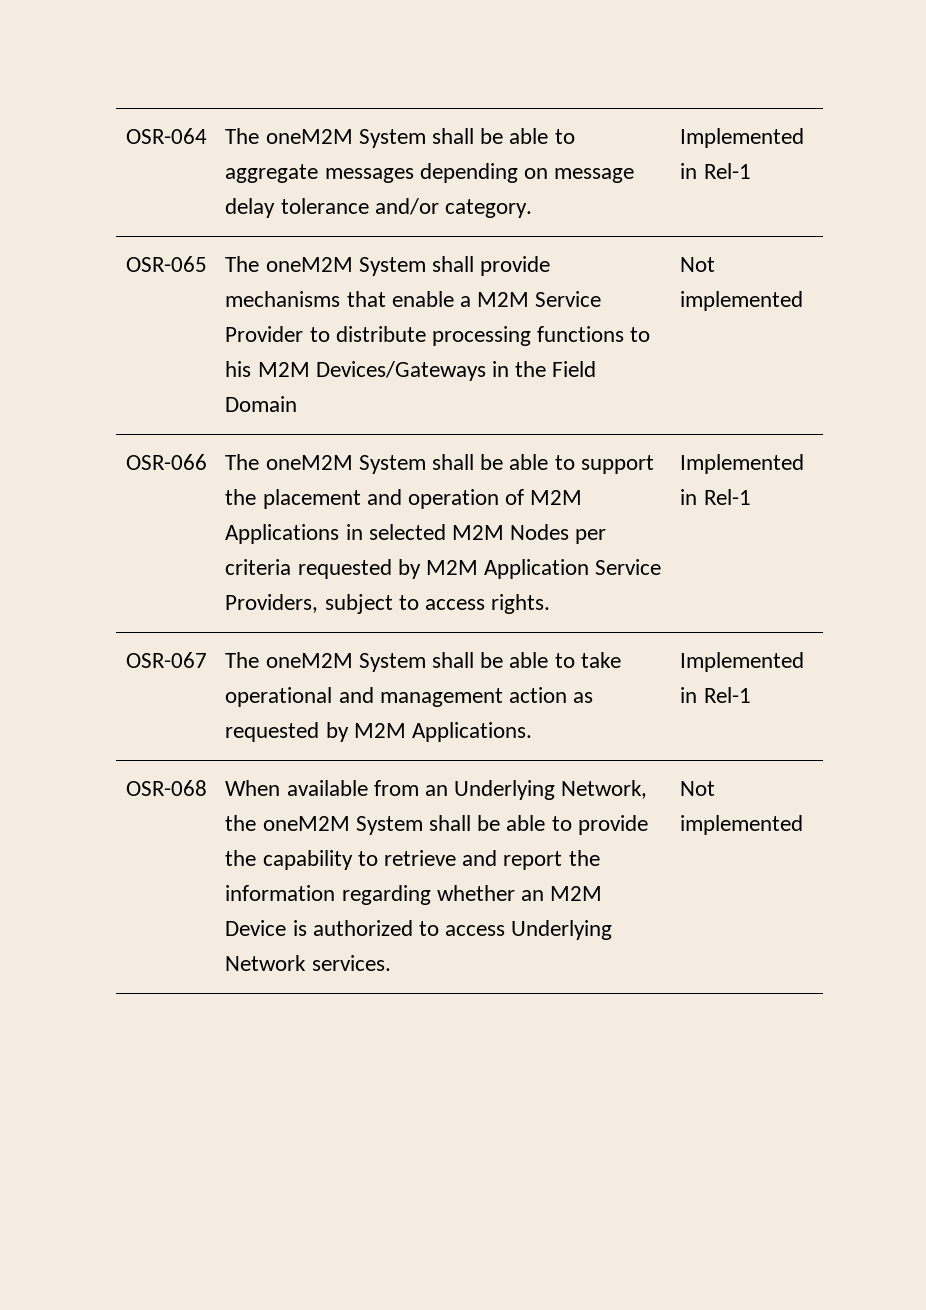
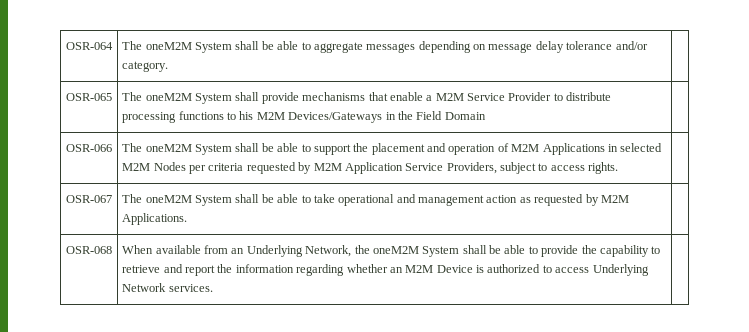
[680,128,805,148] [680,163,751,179] Implemented in Rel-1 -> (169, 66) none
[680,257,716,272] [680,291,804,311] Not implemented -> (486, 116) none
[680,454,805,474] [680,489,751,505] Implemented in Rel-1 -> (619, 168) none
[680,652,805,672] [680,687,751,703] Implemented in Rel-1 -> (188, 219) none
[680,781,716,796] [680,815,804,835] Not implemented -> (213, 288) none

